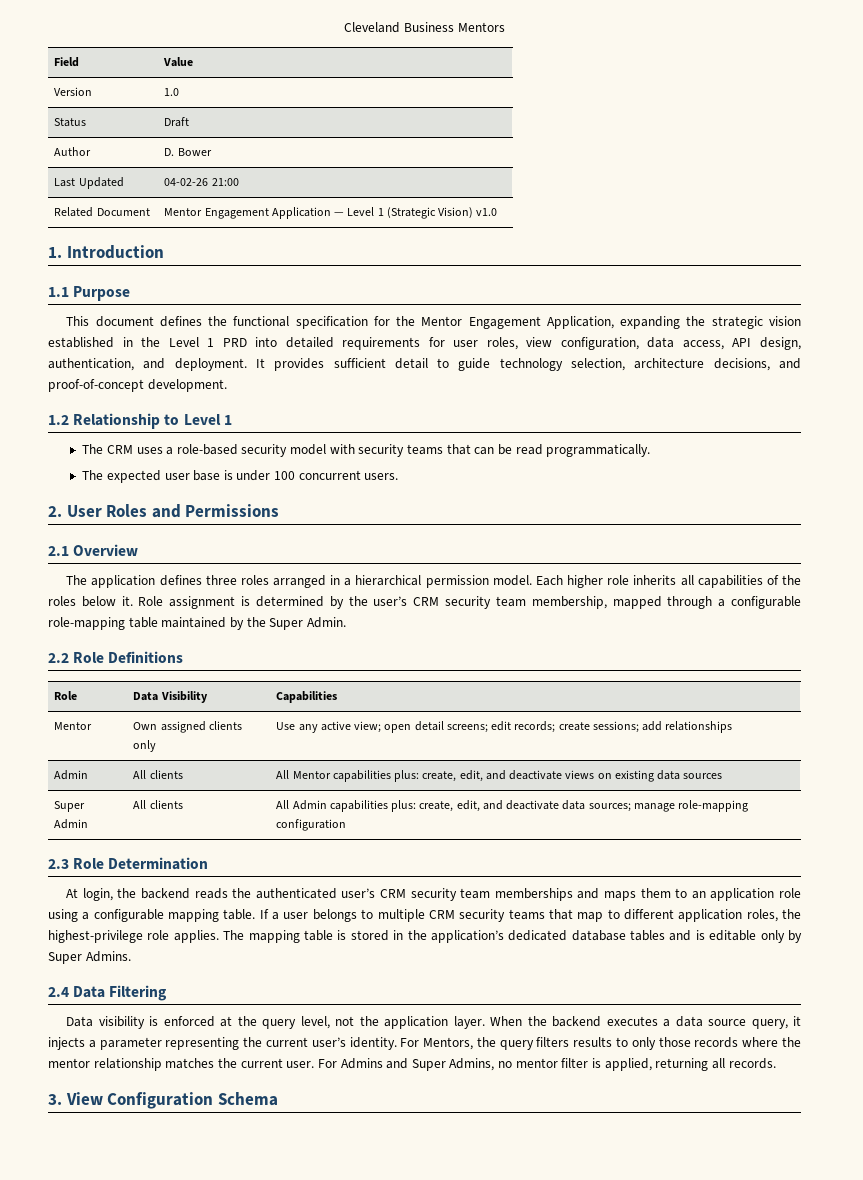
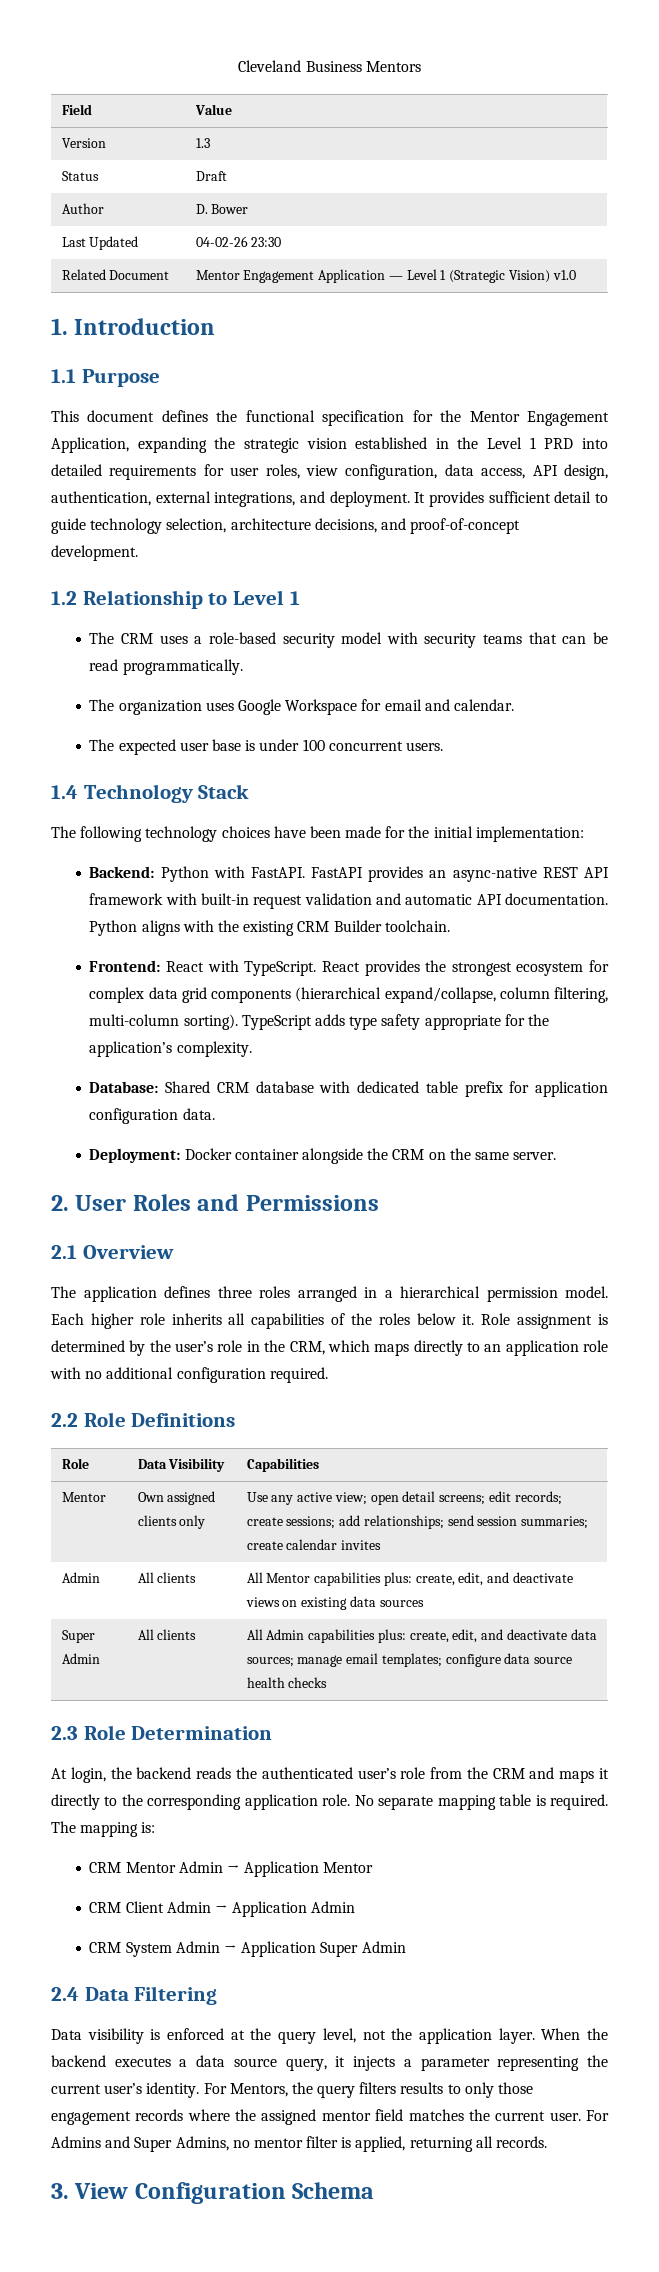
[164,88,180,96] 1.0 -> [195,138,210,148] 1.3
[211,178,239,186] 21:00 -> [251,237,282,247] 23:30
(134, 364) none -> [155,491,296,507] external integrations,
(651, 450) none -> [89,699,514,715] // The organization uses Google Workspace for email and calendar.
(399, 476) none -> [51,784,250,803] [51,826,584,842] [89,866,609,882] [89,893,608,909] [89,920,450,936] [89,960,609,976] [89,987,608,1003] [89,1014,549,1030] [89,1041,252,1057] [89,1081,608,1097] [89,1108,215,1124] [89,1148,557,1164] // 1.4 Technology Stack // The following technology choices have been made for the initial implementation: // Backend: Python with FastAPI. FastAPI provides an async-native REST API framework with built-in request validation and automatic API documentation. Python aligns with the existing CRM Builder toolchain. // Frontend: React with TypeScript. React provides the strongest ecosystem for complex data grid components (hierarchical expand/collapse, column filtering, multi-column sorting). TypeScript adds type safety appropriate for the application’s complexity. // Database: Shared CRM database with dedicated table prefix for application configuration data. // Deployment: Docker container alongside the CRM on the same server.
[413,596,802,609] [48,617,346,630] CRM security team membership, mapped through a configurable role-mapping table maintained by the Super Admin. -> [217,1340,608,1356] [50,1367,328,1383] role in the CRM, which maps directly to an application role with no additional configuration required.
[665,721,733,733] relationships -> [363,1515,589,1529] [246,1539,382,1550] relationships; send session summaries; create calendar invites
[678,800,749,812] [276,819,347,831] role-mapping configuration -> [346,1653,573,1667] [246,1677,328,1688] email templates; configure data source health checks
[380,888,801,901] [48,909,802,922] [48,930,803,943] [48,951,131,964] CRM security team memberships and maps them to an application role using a configurable mapping table. If a user belongs to multiple CRM security teams that map to different application roles, the highest-privilege role applies. The mapping table is stored in the application’s dedicated database tables and is editable only by Super Admins. -> [400,1767,609,1783] [51,1794,608,1810] [51,1821,156,1837] [89,1861,374,1877] [89,1901,356,1917] [89,1941,406,1957] role from the CRM and maps it directly to the corresponding application role. No separate mapping table is required. The mapping is: // CRM Mentor Admin → Application Mentor // CRM Client Admin → Application Admin // CRM System Admin → Application Super Admin
(691, 1042) none -> [51,2111,131,2125] engagement
[48,1058,162,1071] mentor relationship -> [261,2109,404,2125] assigned mentor field

